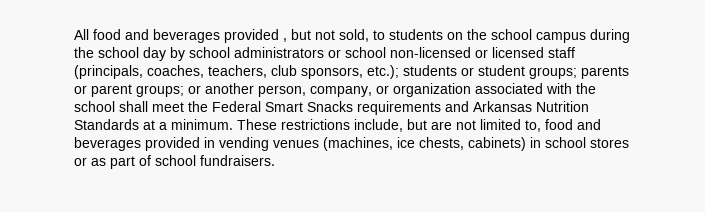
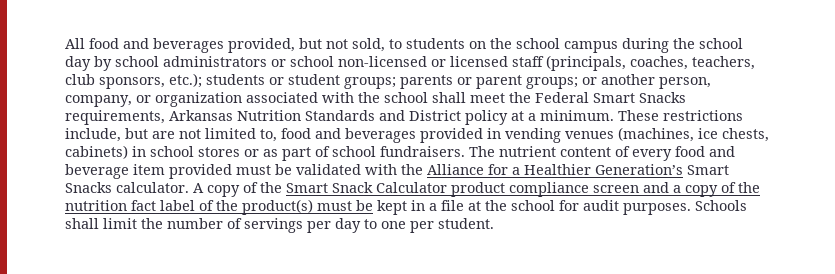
[224,29,287,43] provided , -> [228,38,295,53] provided,
[357,101,469,115] requirements and -> [65,110,165,125] requirements,
(139, 124) none -> [379,110,508,125] and District policy
(275, 160) none -> [469,146,735,161] [65,164,729,179] [65,182,760,197] [65,199,747,215] [65,218,494,233] The nutrient content of every food and beverage item provided must be validated with the Alliance for a Healthier Generation’s Smart Snacks calculator. A copy of the Smart Snack Calculator product compliance screen and a copy of the nutrition fact label of the product(s) must be kept in a file at the school for audit purposes. Schools shall limit the number of servings per day to one per student.

